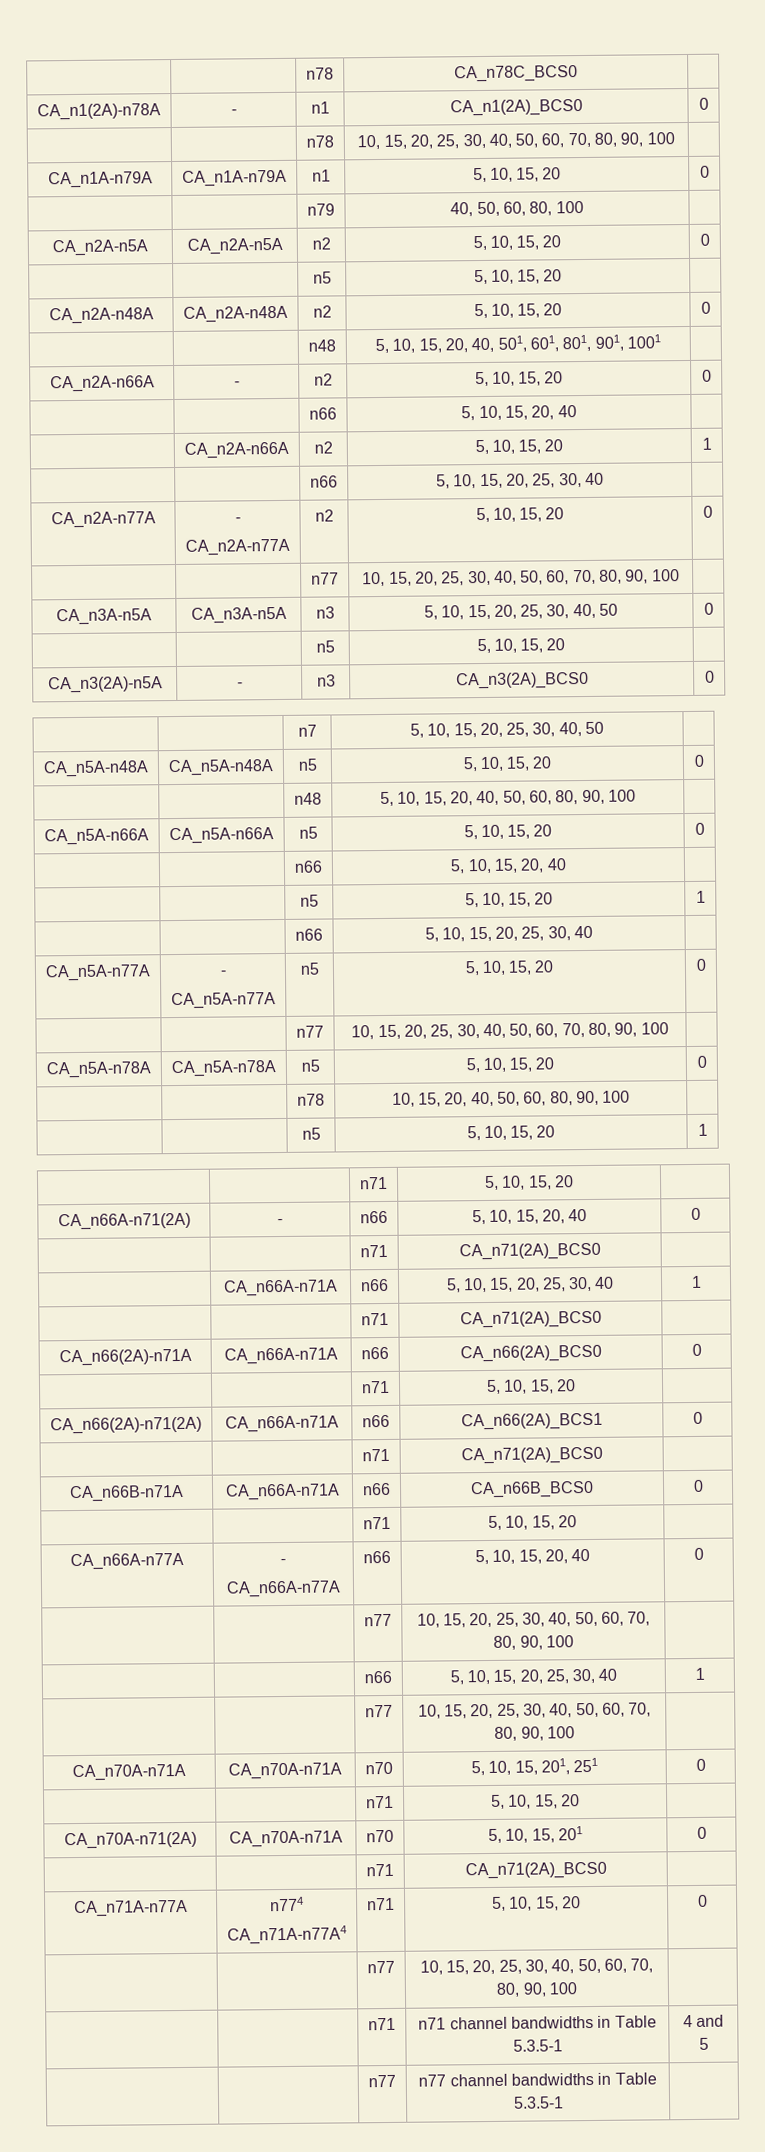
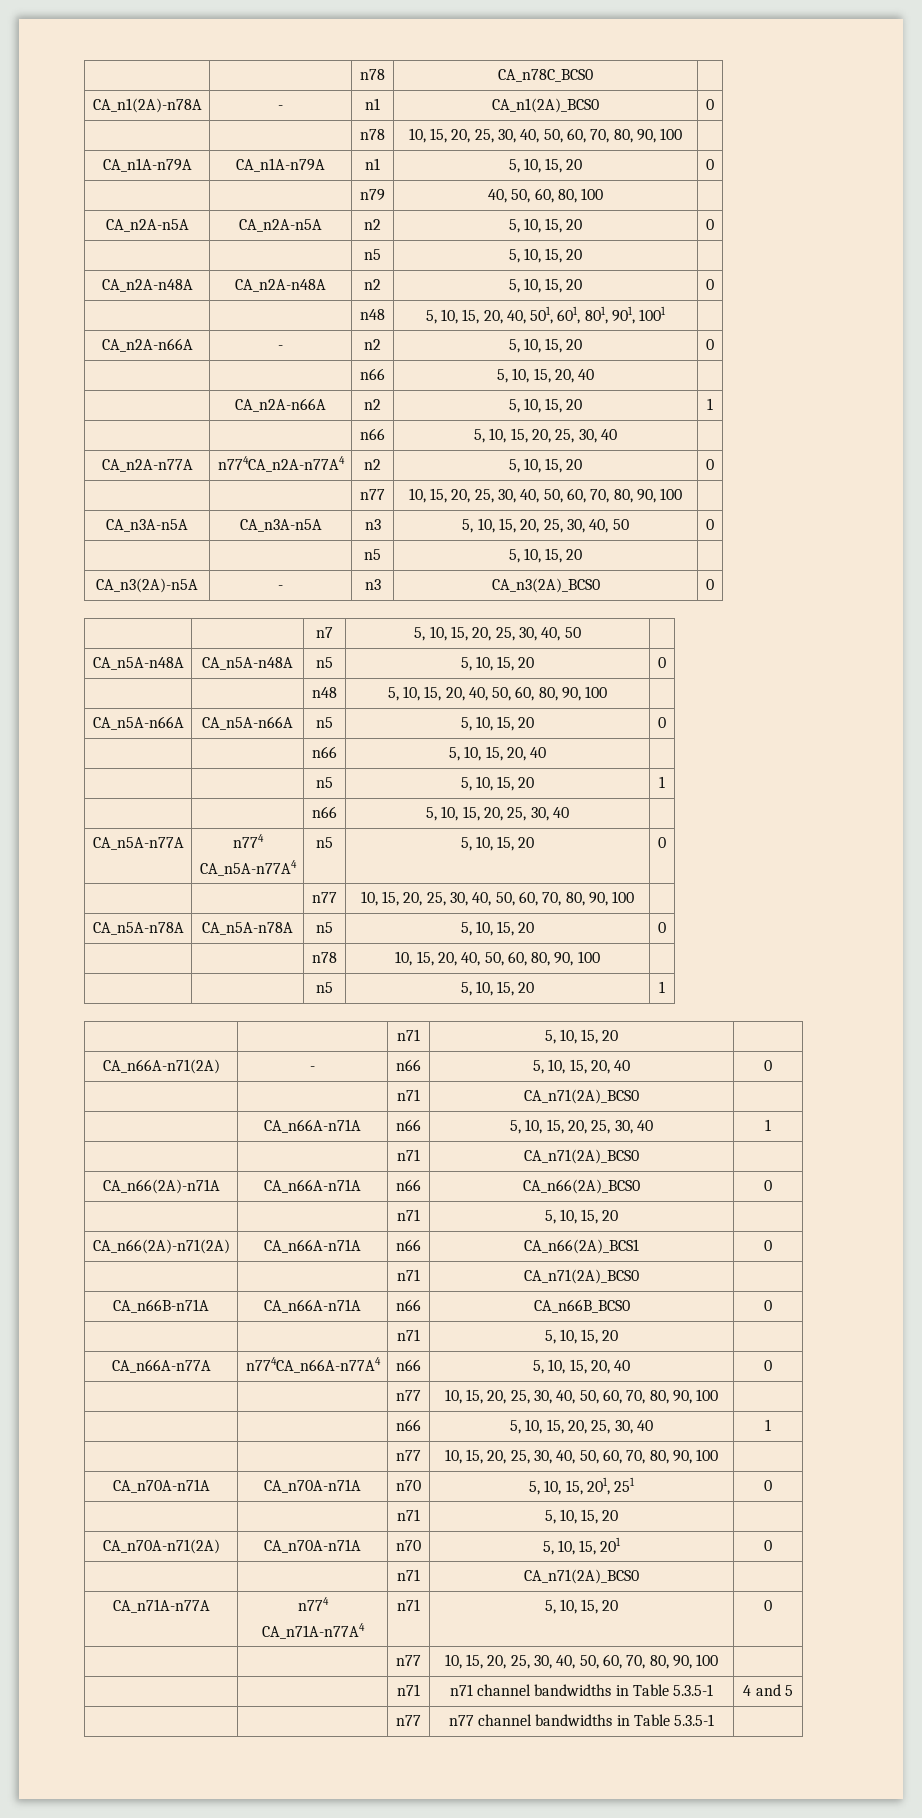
[234,517,241,523] [185,538,290,556] - // CA_n2A-n77A -> [217,456,345,472] n774CA_n2A-n77A4
[219,970,227,976] [171,992,276,1010] - // CA_n5A-n77A -> [232,834,264,848] [199,860,297,876] n774 // CA_n5A-n77A4
[280,1558,286,1565] [226,1580,341,1598] - // CA_n66A-n77A -> [245,1357,381,1373] n774CA_n66A-n77A4

